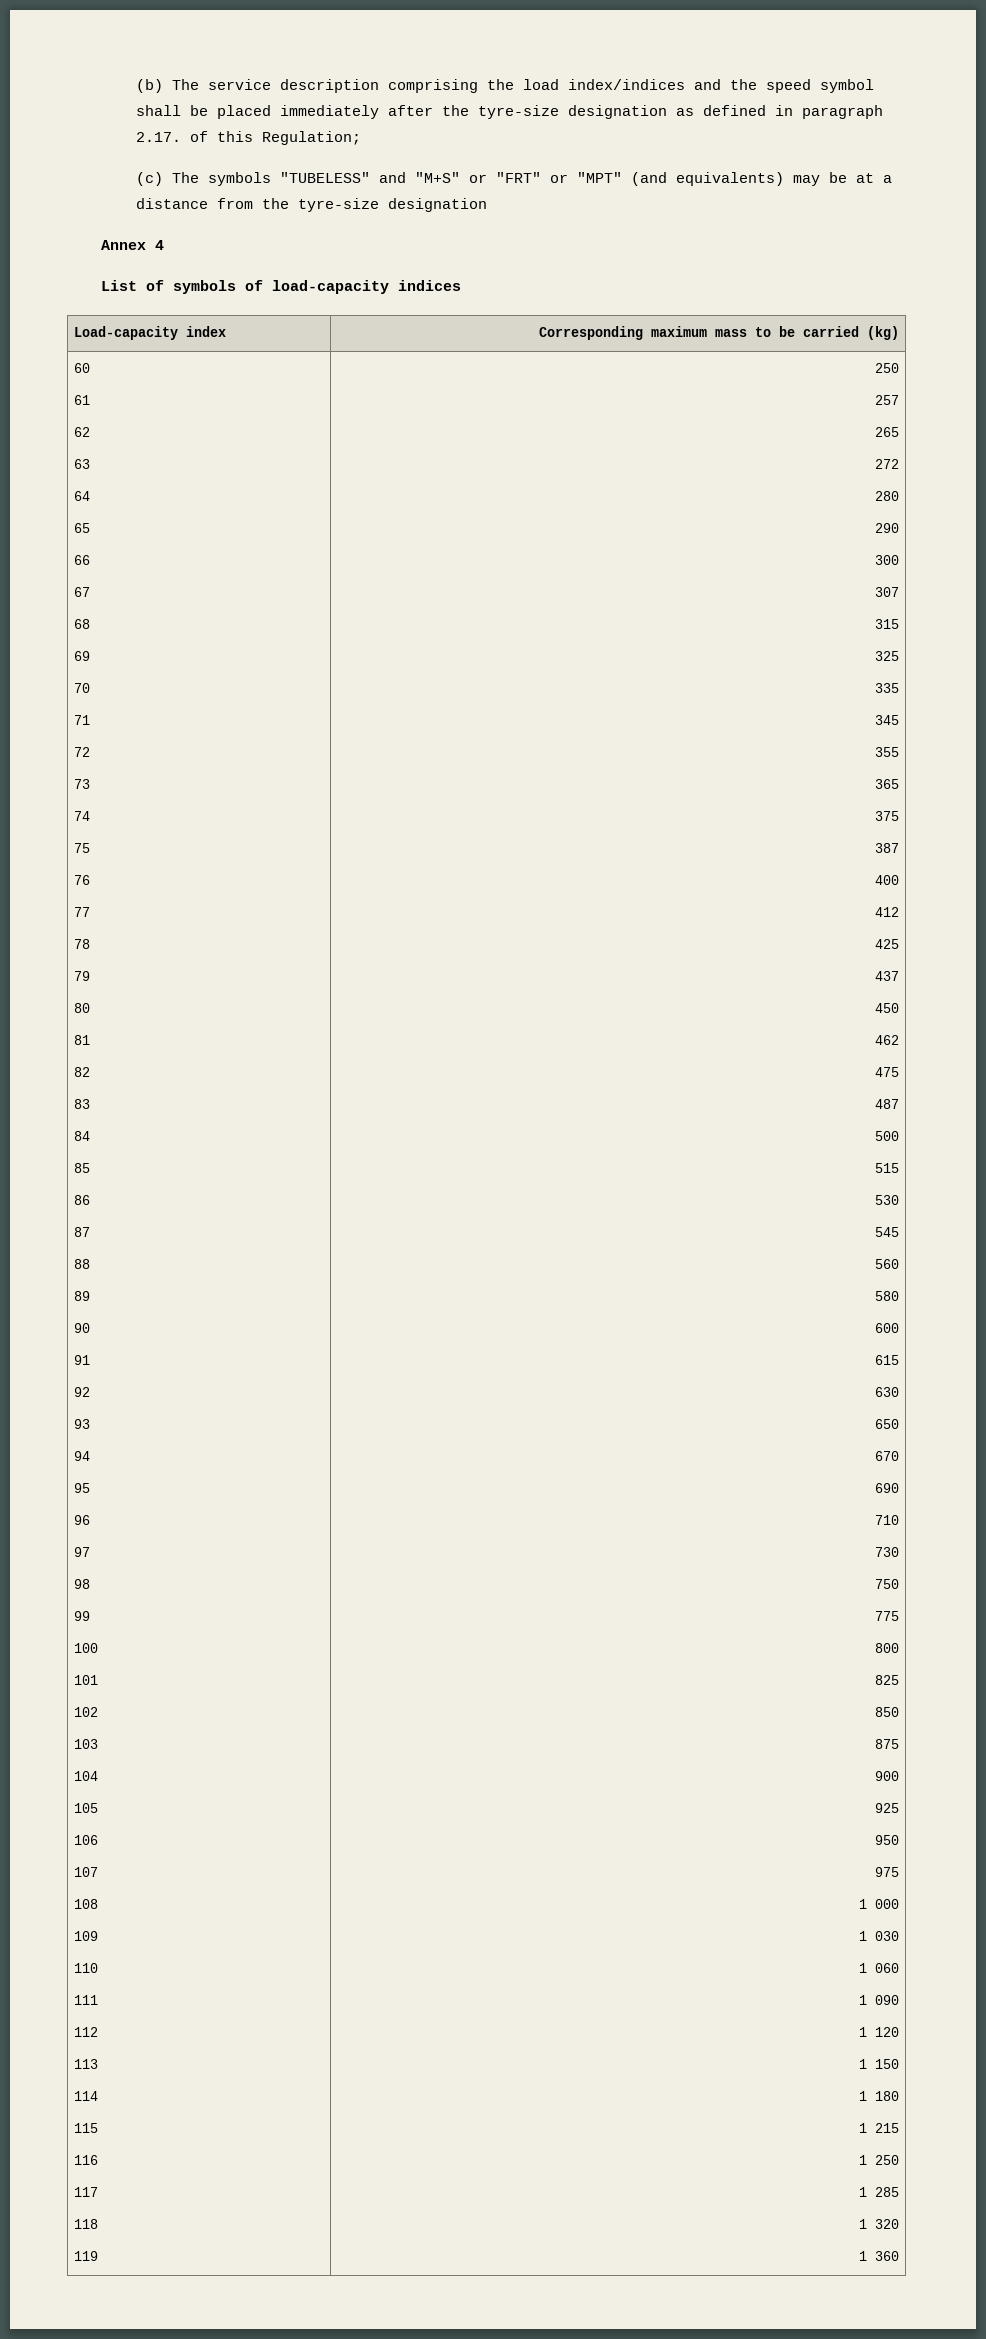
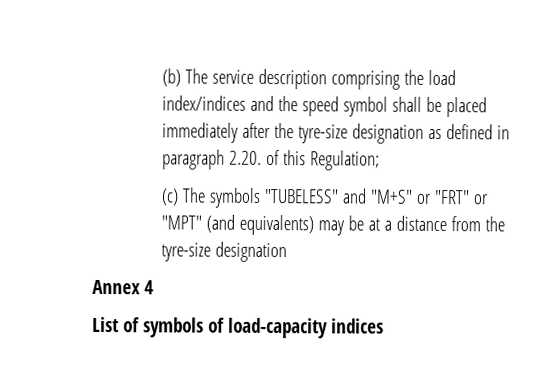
[135,132,181,142] 2.17. -> [228,150,262,165] 2.20.
[73,326,226,340] [539,326,900,340] [73,363,90,373] [73,395,90,405] [73,427,90,437] [73,459,90,469] [73,491,90,501] [73,523,90,533] [73,555,90,565] [73,587,90,597] [73,619,90,629] [73,651,90,661] [73,683,90,693] [73,715,90,725] [73,747,90,757] [73,779,90,789] [73,811,90,821] [73,843,90,853] [73,875,90,885] [73,907,90,917] [73,939,90,949] [73,971,90,981] [73,1003,90,1013] [73,1035,90,1045] [73,1067,90,1077] [73,1099,90,1109] [73,1131,90,1141] [73,1163,90,1173] [73,1195,90,1205] [73,1227,90,1237] [73,1259,90,1269] [73,1291,90,1301] [73,1323,90,1333] [73,1355,90,1365] [73,1387,90,1397] [73,1419,90,1429] [73,1451,90,1461] [73,1483,90,1493] [73,1515,90,1525] [73,1547,90,1557] [73,1579,90,1589] [73,1611,90,1621] [73,1643,98,1653] [73,1675,98,1685] [73,1707,98,1717] [73,1739,98,1749] [73,1771,98,1781] [73,1803,98,1813] [73,1835,98,1845] [73,1867,98,1877] [73,1899,98,1909] [73,1931,98,1941] [73,1963,98,1973] [73,1995,98,2005] [73,2027,98,2037] [73,2059,98,2069] [73,2091,98,2101] [73,2123,98,2133] [73,2155,98,2165] [73,2187,98,2197] [73,2219,98,2229] [73,2251,98,2261] [875,363,900,373] [875,395,900,405] [875,427,900,437] [875,459,900,469] [875,491,900,501] [875,523,900,533] [875,555,900,565] [875,587,900,597] [875,619,900,629] [875,651,900,661] [875,683,900,693] [875,715,900,725] [875,747,900,757] [875,779,900,789] [875,811,900,821] [875,843,900,853] [875,875,900,885] [875,907,900,917] [875,939,900,949] [875,971,900,981] [875,1003,900,1013] [875,1035,900,1045] [875,1067,900,1077] [875,1099,900,1109] [875,1131,900,1141] [875,1163,900,1173] [875,1195,900,1205] [875,1227,900,1237] [875,1259,900,1269] [875,1291,900,1301] [875,1323,900,1333] [875,1355,900,1365] [875,1387,900,1397] [875,1419,900,1429] [875,1451,900,1461] [875,1483,900,1493] [875,1515,900,1525] [875,1547,900,1557] [875,1579,900,1589] [875,1611,900,1621] [875,1643,900,1653] [875,1675,900,1685] [875,1707,900,1717] [875,1739,900,1749] [875,1771,900,1781] [875,1803,900,1813] [875,1835,900,1845] [875,1867,900,1877] [859,1899,900,1909] [859,1931,900,1941] [859,1963,900,1973] [859,1995,900,2005] [859,2027,900,2037] [859,2059,900,2069] [859,2091,900,2101] [859,2123,900,2133] [859,2155,900,2165] [859,2187,900,2197] [859,2219,900,2229] [859,2251,900,2261] // Load-capacity index | Corresponding maximum mass to be carried (kg) // 60 // 61 // 62 // 63 // 64 // 65 // 66 // 67 // 68 // 69 // 70 // 71 // 72 // 73 // 74 // 75 // 76 // 77 // 78 // 79 // 80 // 81 // 82 // 83 // 84 // 85 // 86 // 87 // 88 // 89 // 90 // 91 // 92 // 93 // 94 // 95 // 96 // 97 // 98 // 99 // 100 // 101 // 102 // 103 // 104 // 105 // 106 // 107 // 108 // 109 // 110 // 111 // 112 // 113 // 114 // 115 // 116 // 117 // 118 // 119 | 250 // 257 // 265 // 272 // 280 // 290 // 300 // 307 // 315 // 325 // 335 // 345 // 355 // 365 // 375 // 387 // 400 // 412 // 425 // 437 // 450 // 462 // 475 // 487 // 500 // 515 // 530 // 545 // 560 // 580 // 600 // 615 // 630 // 650 // 670 // 690 // 710 // 730 // 750 // 775 // 800 // 825 // 850 // 875 // 900 // 925 // 950 // 975 // 1 000 // 1 030 // 1 060 // 1 090 // 1 120 // 1 150 // 1 180 // 1 215 // 1 250 // 1 285 // 1 320 // 1 360 -> (385, 326) none

